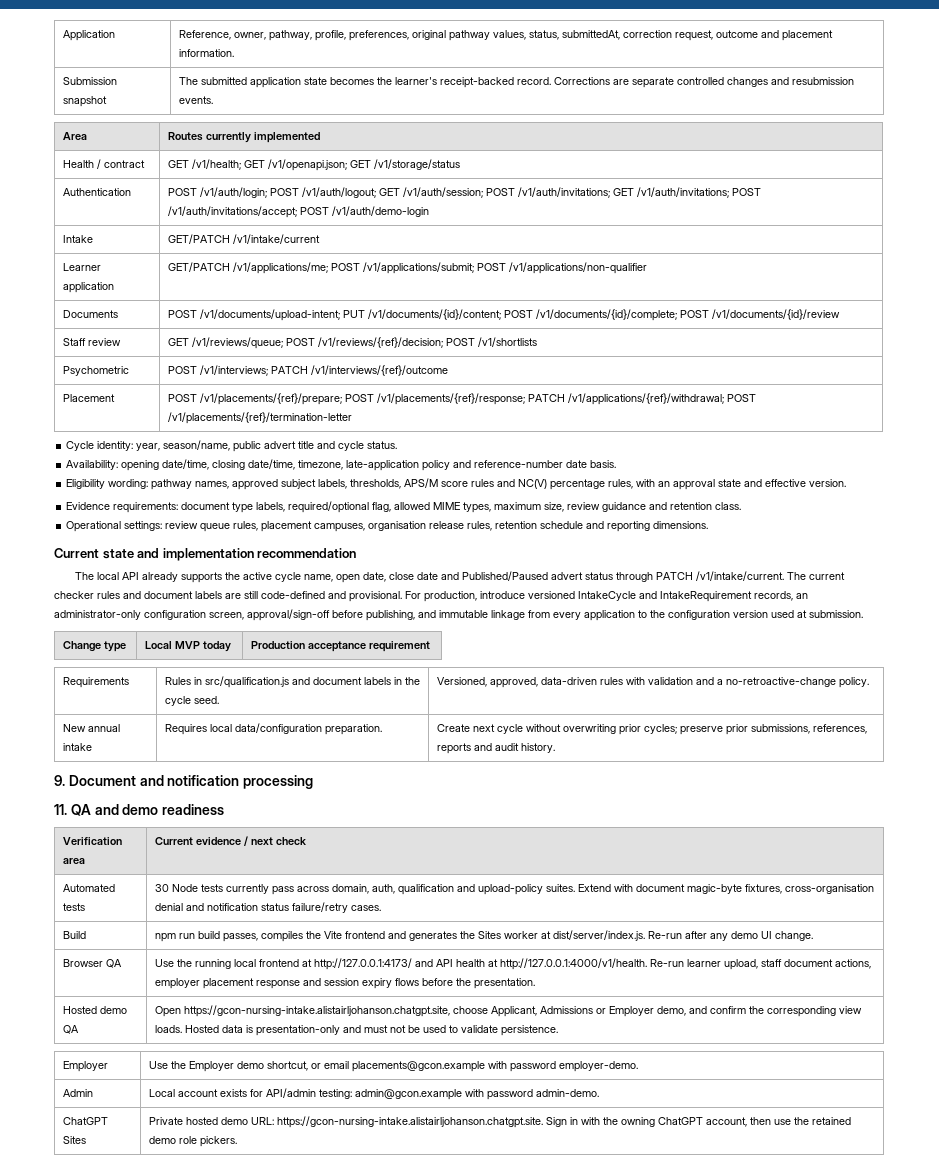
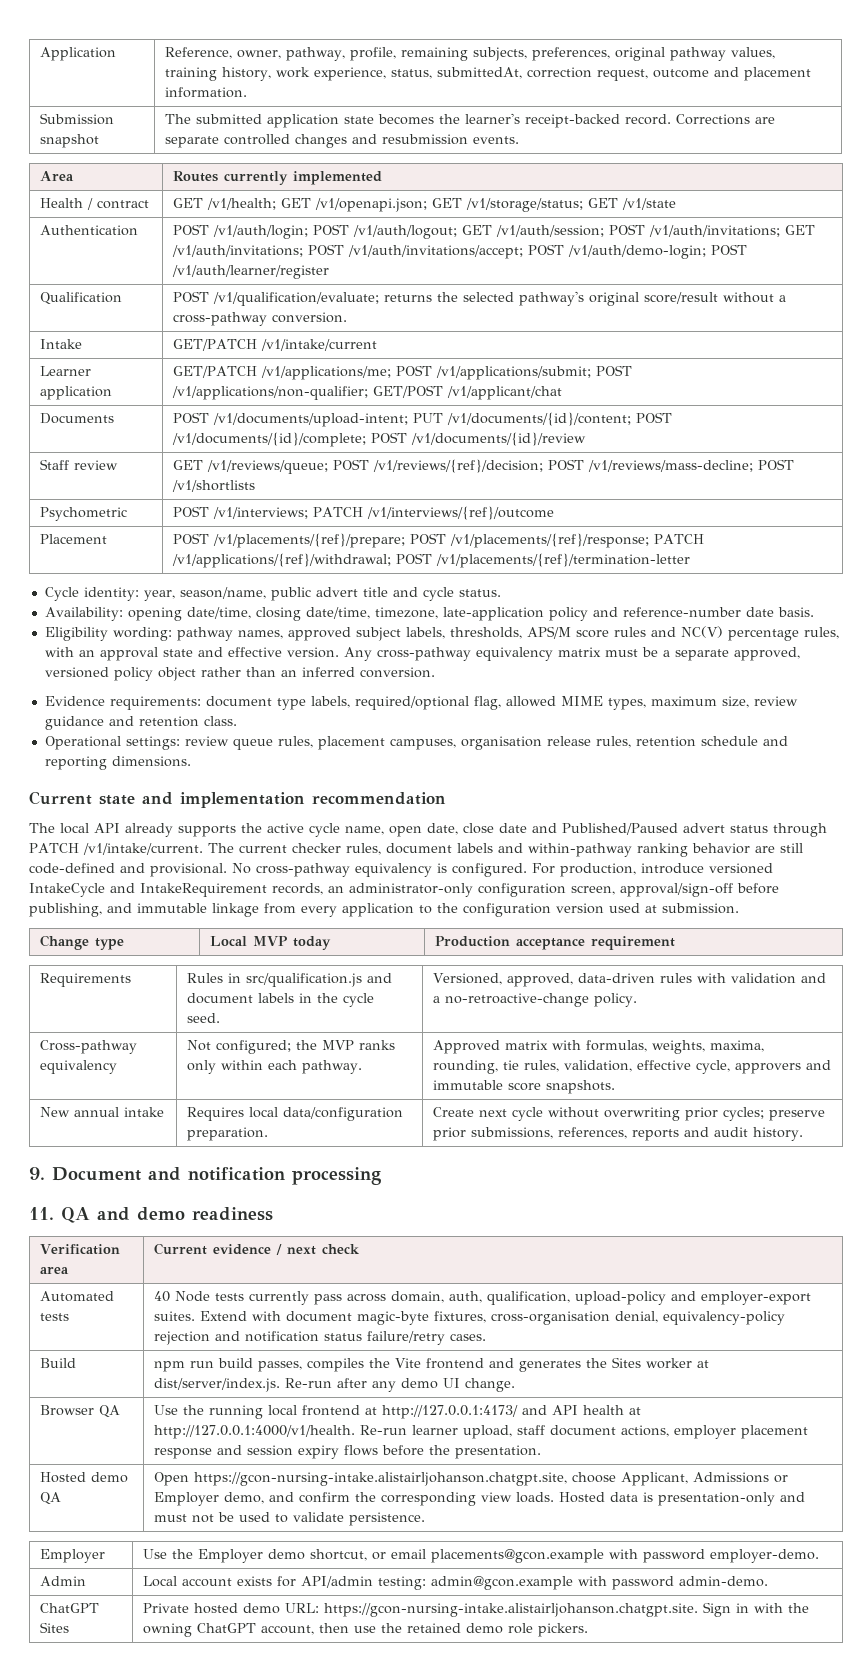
(346, 35) none -> [401,47,528,61] remaining subjects,
(526, 35) none -> [165,67,387,81] training history, work experience,
[373,159,460,170] /v1/storage/status -> [466,198,677,212] /v1/storage/status; GET /v1/state
[331,206,429,217] /v1/auth/demo-login -> [568,244,748,259] [172,265,330,279] [40,292,123,305] [173,291,787,306] [173,312,348,326] /v1/auth/demo-login; POST /v1/auth/learner/register // Qualification | POST /v1/qualification/evaluate; returns the selected pathway's original score/result without a cross-pathway conversion.
[508,262,647,274] /v1/applications/non-qualifier -> [172,385,563,400] /v1/applications/non-qualifier; GET/POST /v1/applicant/chat
(475, 342) none -> [588,459,795,472] /v1/reviews/mass-decline; POST
(847, 483) none -> [343,647,800,661] [44,667,435,681] Any cross-pathway equivalency matrix must be a separate approved, versioned policy object rather than an inferred conversion.
[97,591,222,599] rules and document labels -> [345,843,750,857] rules, document labels and within-pathway ranking behavior
(402, 596) none -> [232,863,527,877] No cross-pathway equivalency is configured.
(869, 682) none -> [40,1040,138,1054] [40,1060,118,1074] [187,1040,396,1054] [187,1060,363,1074] [433,1040,765,1054] [433,1060,832,1074] [433,1080,616,1094] // Cross-pathway equivalency | Not configured; the MVP ranks only within each pathway. | Approved matrix with formulas, weights, maxima, rounding, tie rules, validation, effective cycle, approvers and immutable score snapshots.
[154,884,169,892] 30 -> [154,1291,171,1302] 40
[397,884,543,895] qualification and upload-policy -> [487,1291,812,1305] qualification, upload-policy and employer-export
[154,903,183,911] denial -> [615,1311,786,1325] [154,1331,211,1345] denial, equivalency-policy rejection

